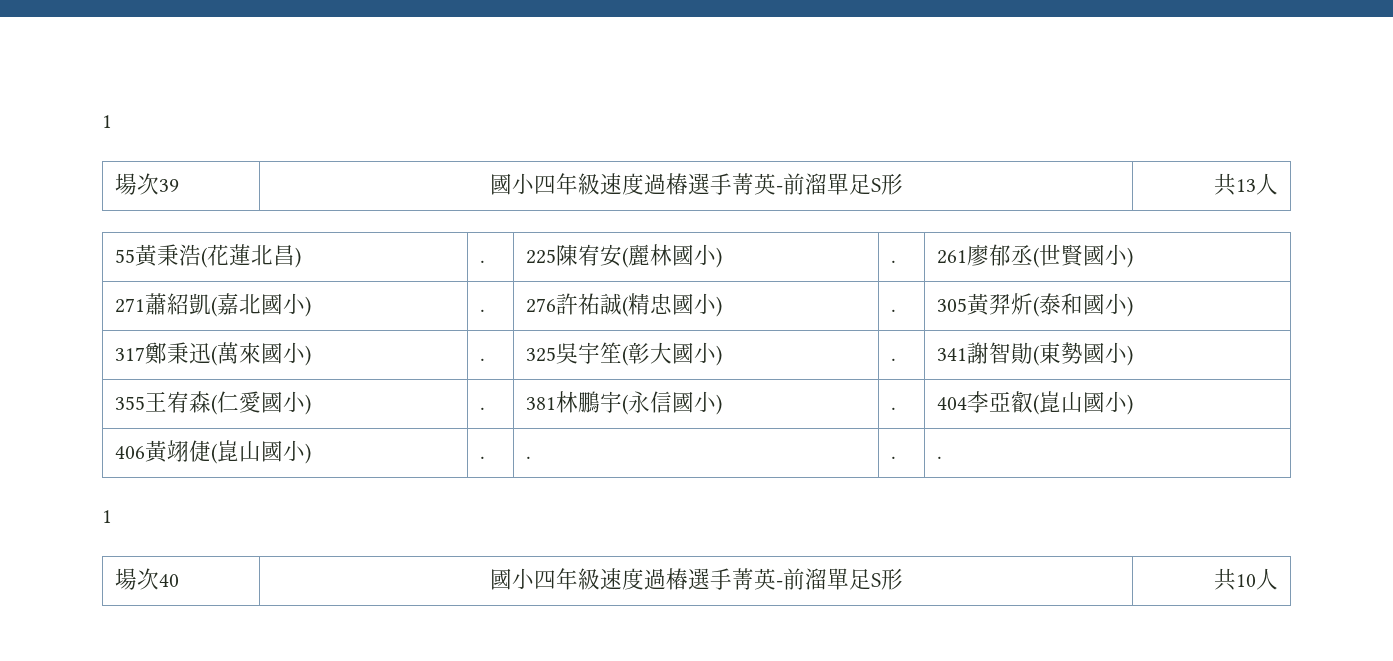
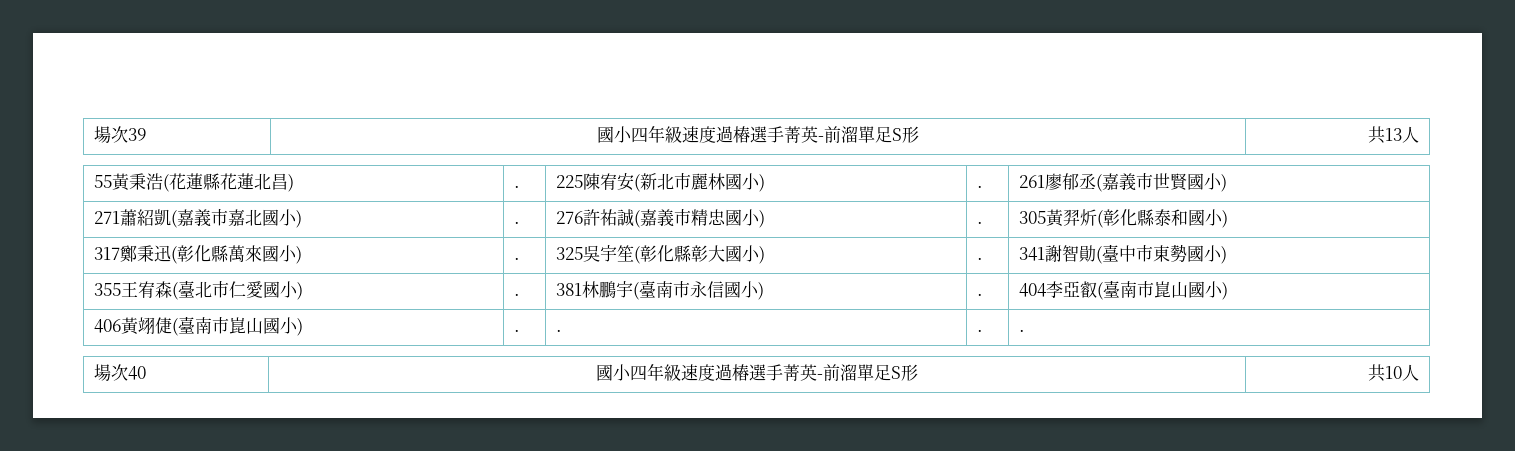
[102,115,112,128] 1 // -> (94, 134) none
(251, 255) none -> [203,173,255,190] 縣花蓮
(628, 257) none -> [640,173,692,190] 新北市
(1039, 257) none -> [1102,173,1154,191] 嘉義市
(239, 304) none -> [194,209,246,227] 義市嘉
(628, 306) none -> [640,209,692,227] 嘉義市
(1039, 306) none -> [1103,209,1156,226] 彰化縣
(217, 355) none -> [177,245,230,262] 彰化縣
(650, 353) none -> [657,245,709,262] 化縣彰
(1039, 355) none -> [1102,244,1154,262] 臺中市
(217, 404) none -> [178,280,230,298] 臺北市
(628, 404) none -> [639,280,691,298] 臺南市
(1039, 404) none -> [1103,280,1155,298] 臺南市
(217, 453) none -> [178,316,230,334] 臺南市
[102,510,112,523] // 1 -> (1026, 330) none

